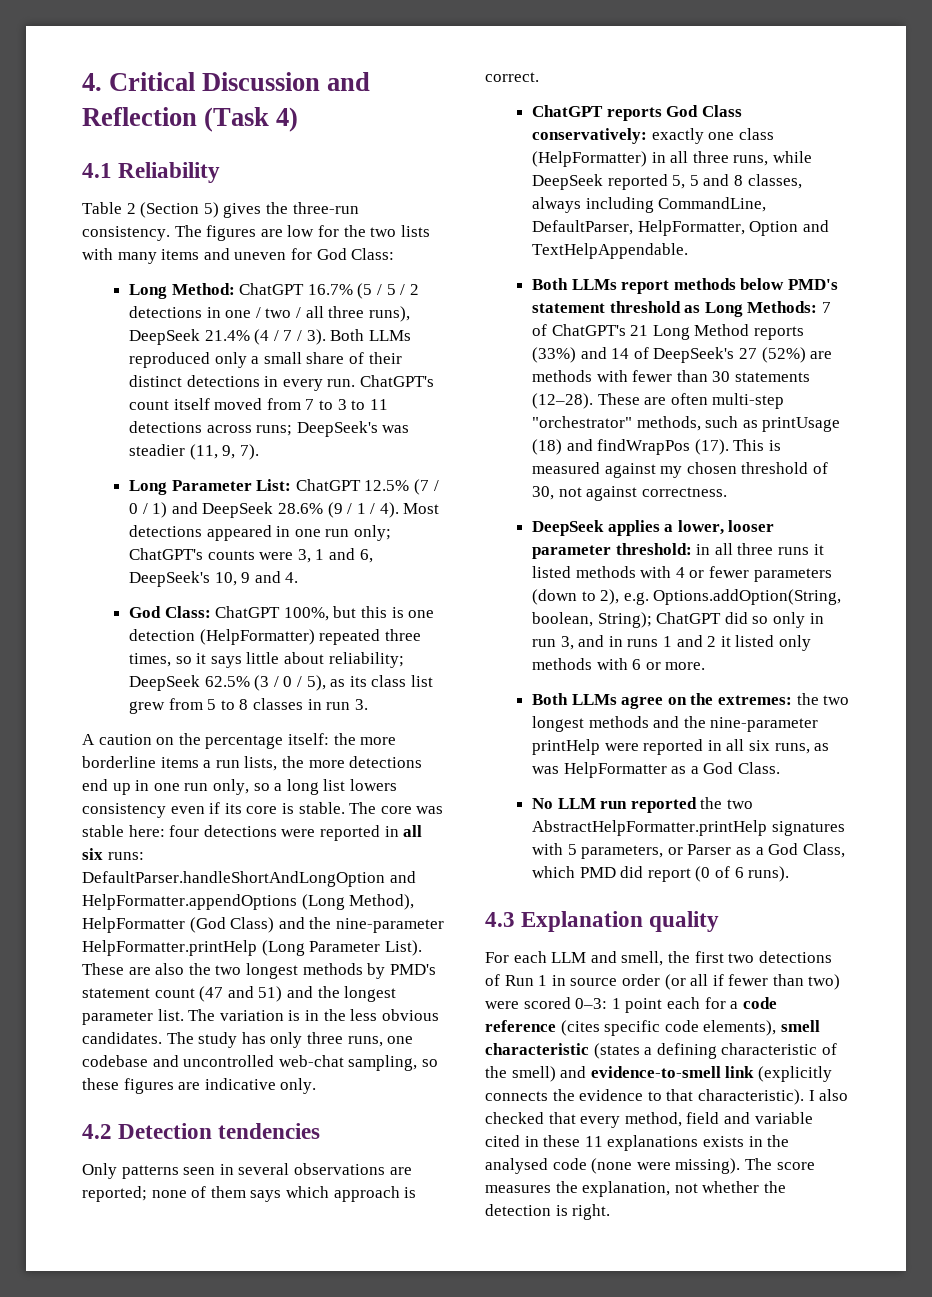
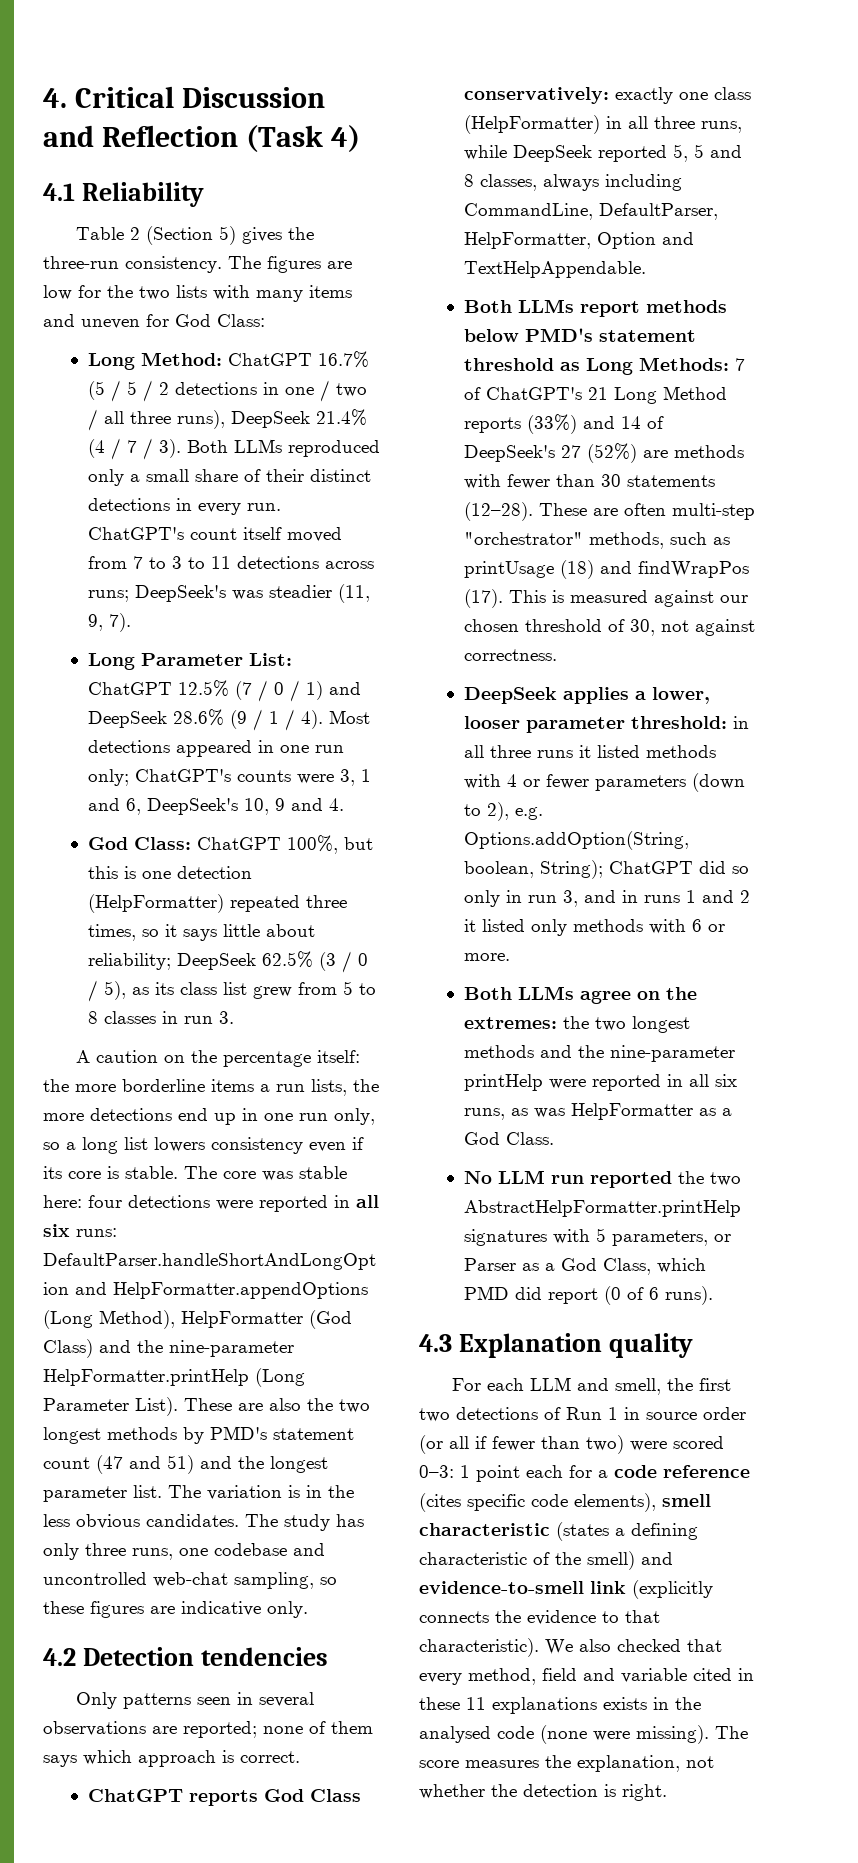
[660,466,683,478] my -> [719,595,748,603] our
[808,1090,815,1101] I -> [545,1639,573,1655] We

